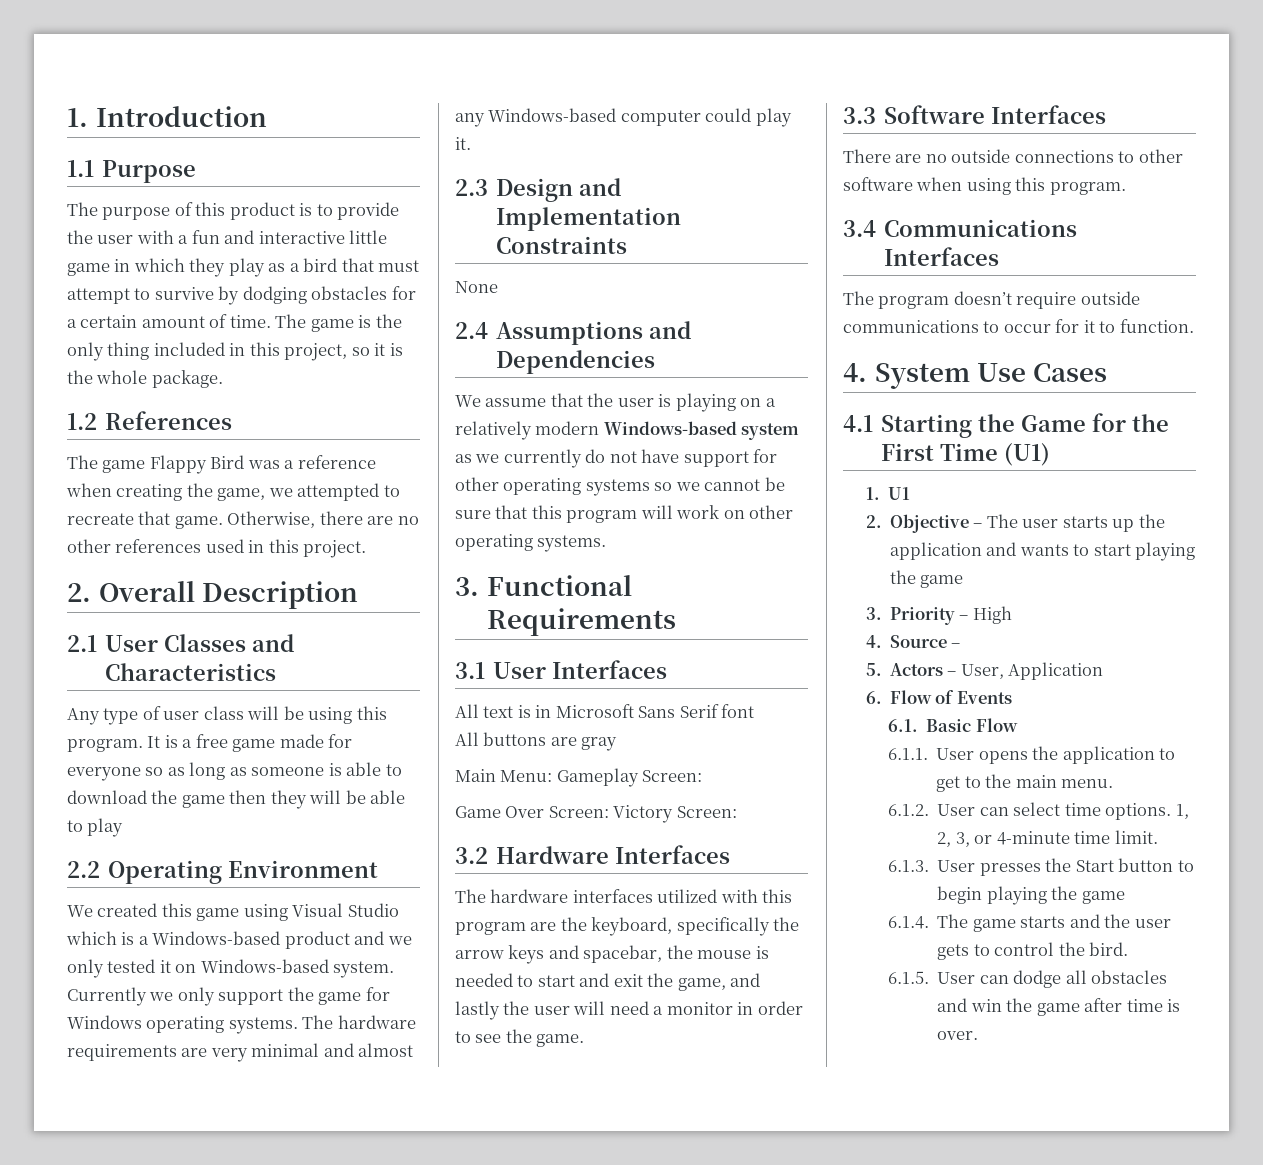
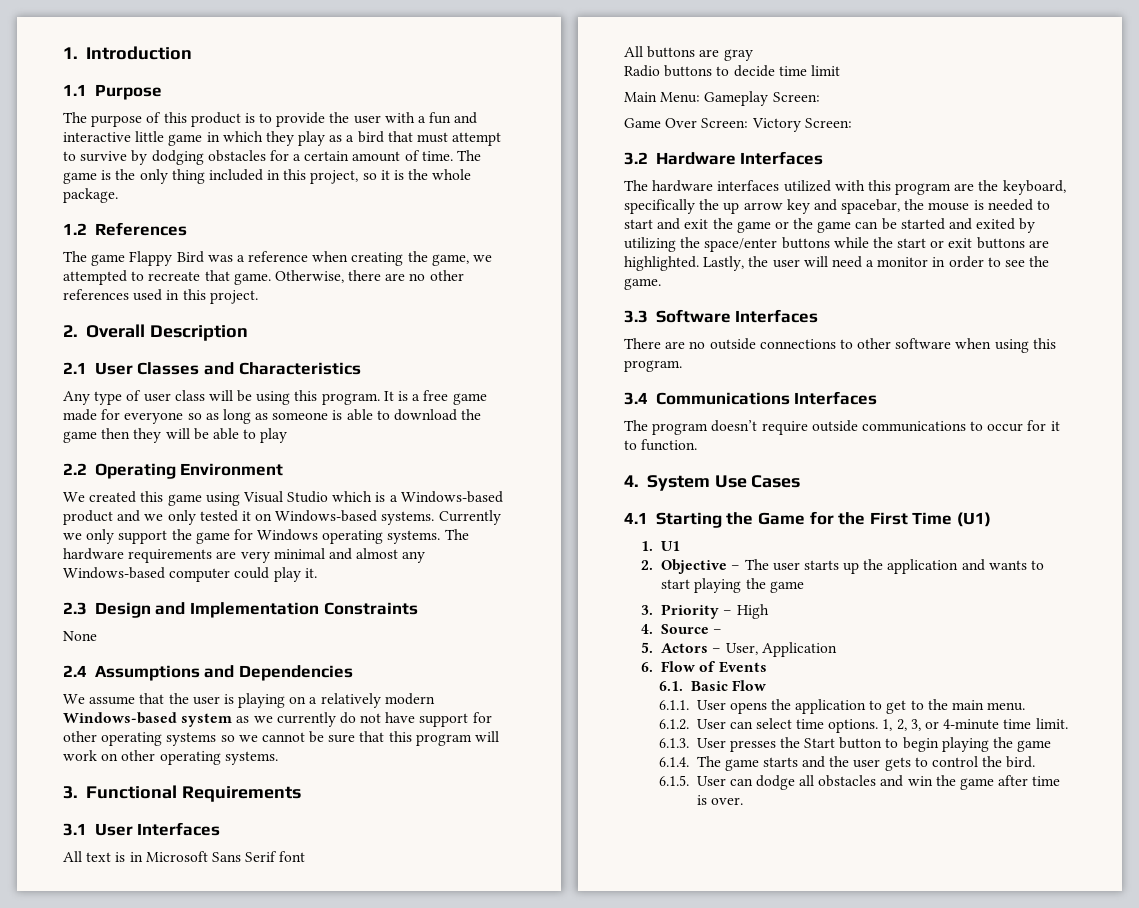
[333,961,395,978] system. -> [381,511,435,525] systems.
(618, 744) none -> [624,65,840,77] // Radio buttons to decide time limit
[455,945,545,964] arrow keys -> [723,199,810,214] up arrow key
[677,973,761,991] [455,1001,500,1020] game, and lastly -> [736,218,1036,233] [624,237,1049,252] [624,256,745,271] game or the game can be started and exited by utilizing the space/enter buttons while the start or exit buttons are highlighted. Lastly,

